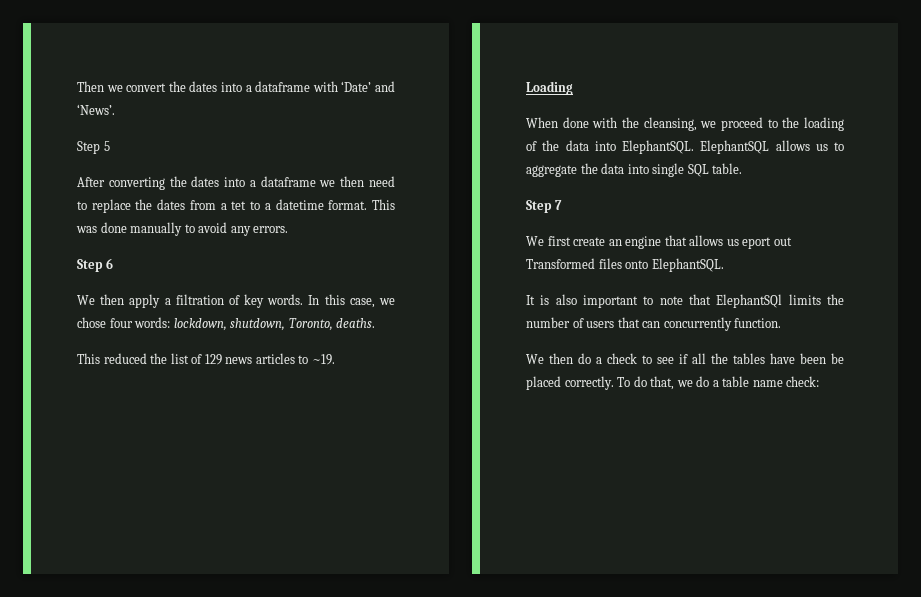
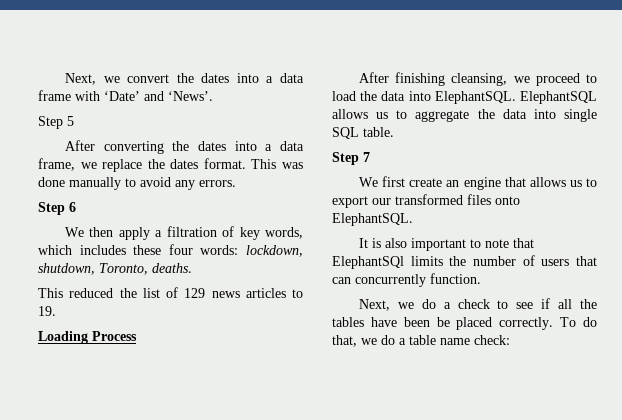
[77,81,104,92] Then -> [65,73,97,85] Next,
[255,81,311,92] dataframe -> [280,73,304,83] [38,90,71,101] data frame
[260,176,395,187] [77,199,324,213] dataframe we then need to replace the dates from a tet to a datetime -> [280,141,304,151] [38,158,199,172] data frame, we replace the dates
[267,294,396,308] [77,317,106,328] words. In this case, we chose -> [265,227,303,239] [38,245,162,255] words, which includes these
[311,354,335,365] ~19. -> [38,306,56,316] 19.
[526,117,639,128] // When done with the -> [92,331,137,341] [359,72,446,86] Process // After finishing
[782,117,844,131] [526,141,537,151] the loading of -> [332,91,356,101] load
[742,237,792,249] [526,258,595,269] eport out Transformed -> [586,178,597,187] [332,194,463,208] to export our transformed
[526,353,573,364] We then -> [359,299,414,311] Next, we

